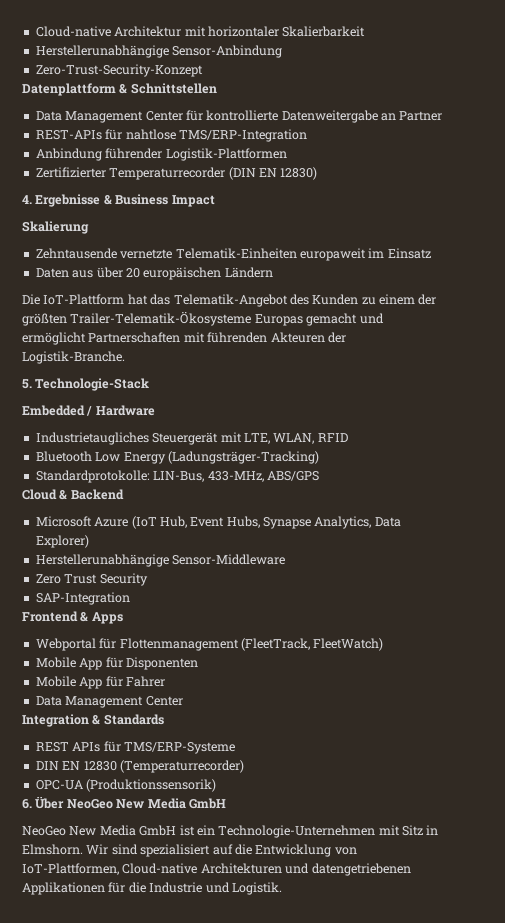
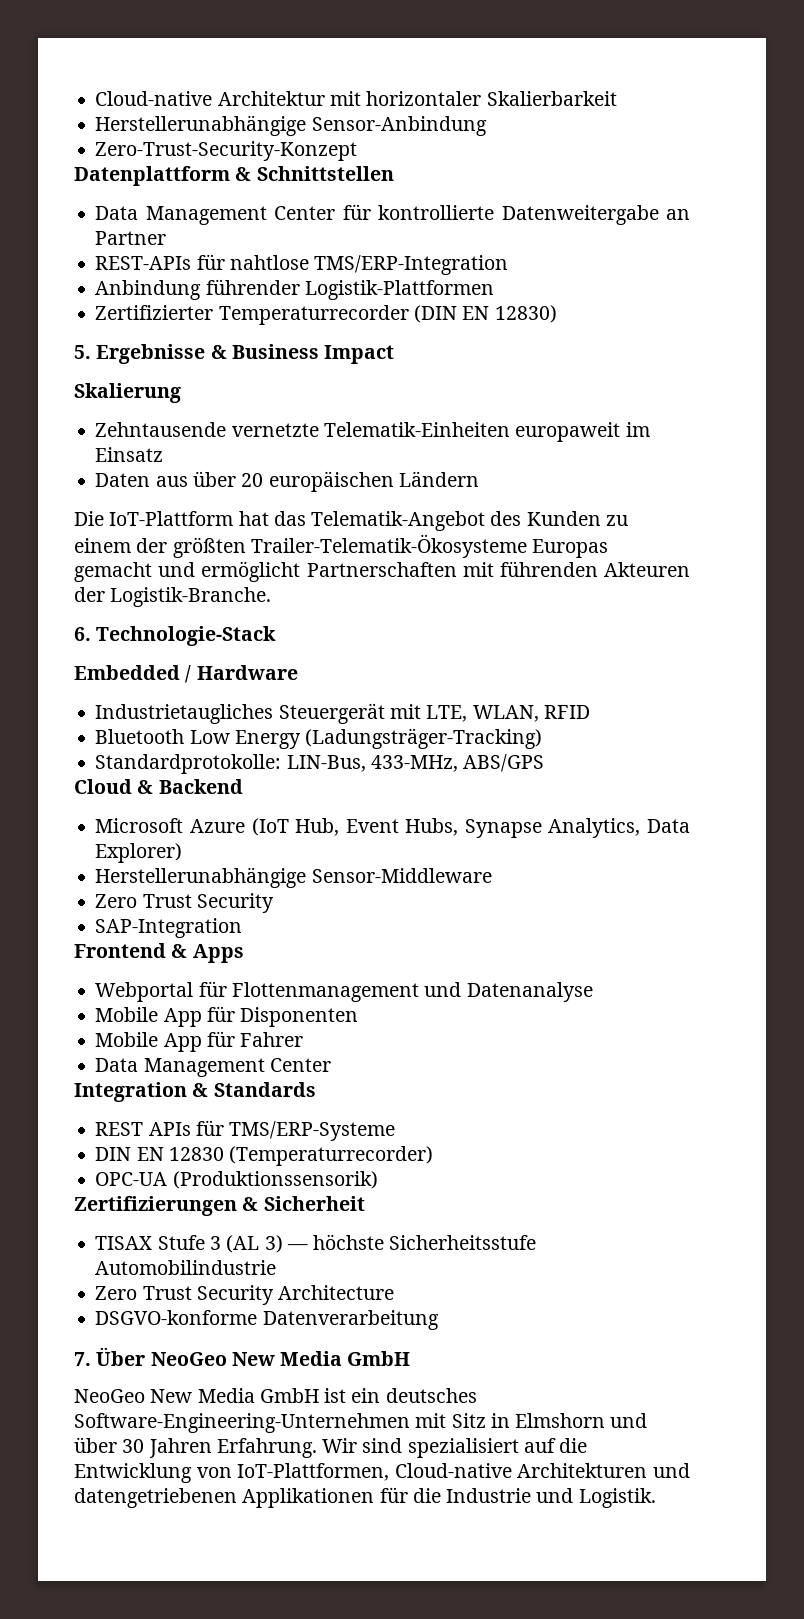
[22,195,32,204] 4. -> [74,345,91,359] 5.
[22,379,32,389] 5. -> [74,627,91,641] 6.
[240,638,384,651] (FleetTrack, FleetWatch) -> [424,982,593,1002] und Datenanalyse
[22,799,32,809] 6. -> [74,1196,365,1216] [95,1234,537,1253] [95,1260,277,1275] [95,1285,395,1305] [95,1310,439,1330] [74,1352,91,1366] Zertifizierungen & Sicherheit // TISAX Stufe 3 (AL 3) — höchste Sicherheitsstufe Automobilindustrie // Zero Trust Security Architecture // DSGVO-konforme Datenverarbeitung // 7.
[218,825,376,838] Technologie-Unternehmen -> [385,1388,477,1403] [74,1413,410,1433] deutsches Software-Engineering-Unternehmen
[22,844,83,855] Elmshorn. -> [515,1413,648,1428] [74,1437,317,1458] Elmshorn und über 30 Jahren Erfahrung.

